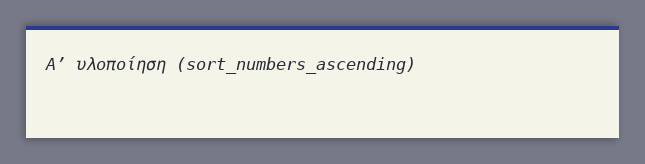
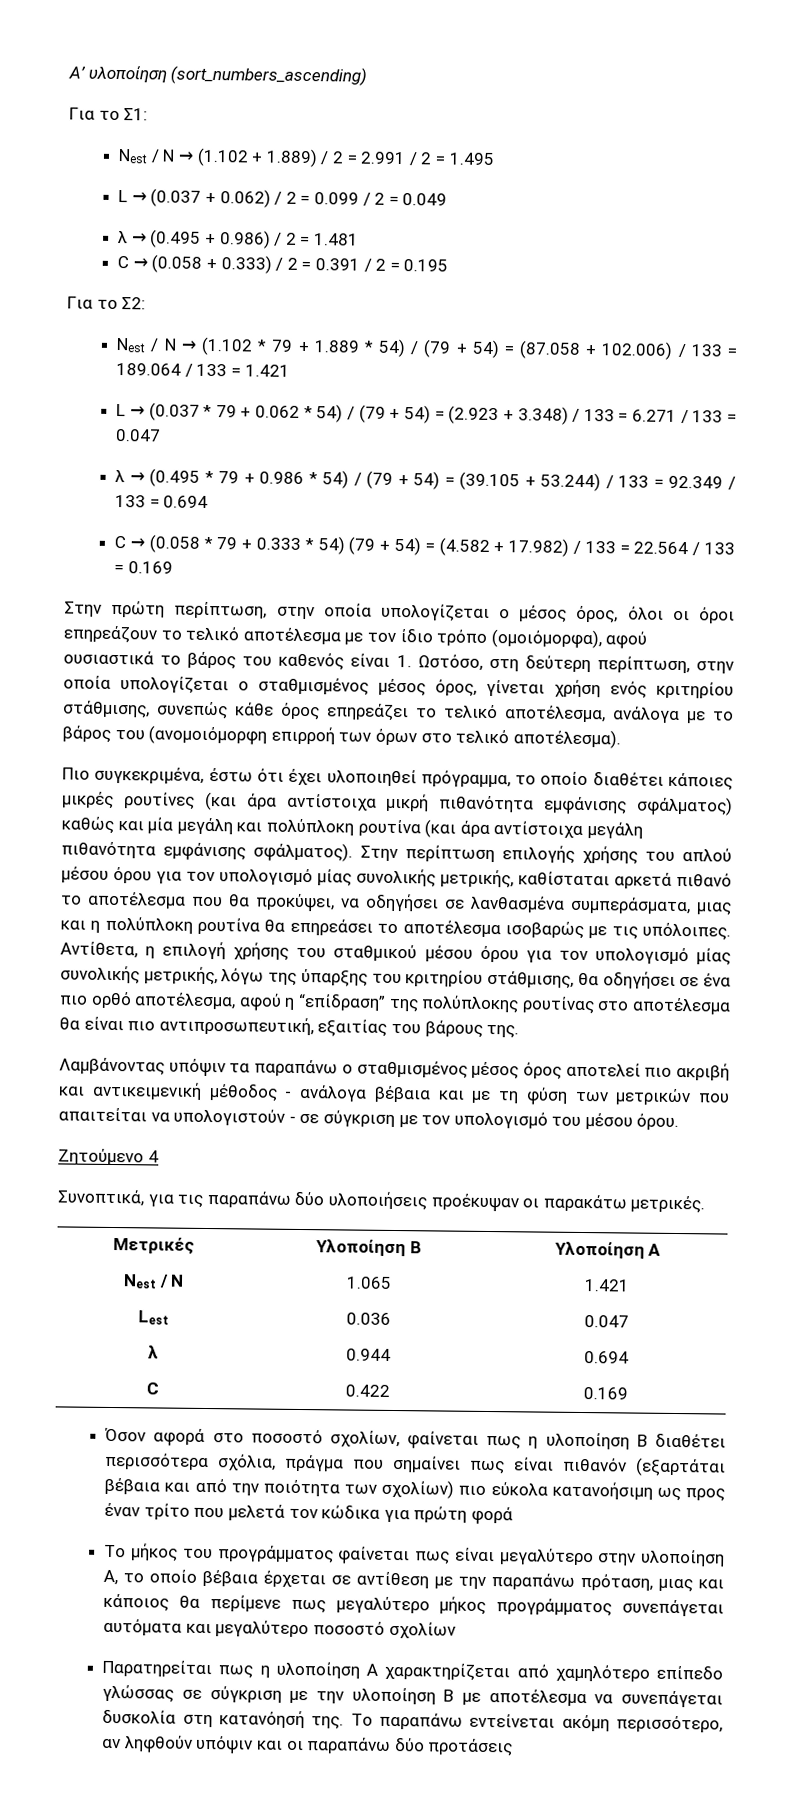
(416, 65) none -> [69,107,149,121] [118,147,495,168] [118,188,448,208] [117,229,359,249] [117,254,449,274] [67,296,147,310] [116,336,737,360] [116,362,290,377] [116,402,738,425] [115,428,162,442] [114,468,736,492] [115,494,209,508] [114,534,736,557] [114,561,173,574] [64,600,735,624] [63,625,648,649] [63,650,734,674] [63,675,734,699] [62,700,734,724] [62,725,621,749] [62,766,733,791] [62,791,733,816] [61,816,643,839] [61,841,732,865] [61,866,732,889] [61,891,732,916] [60,916,732,941] [60,941,731,966] [60,965,732,989] [59,991,732,1015] [59,1016,520,1039] [59,1057,730,1081] [58,1081,730,1106] [58,1107,680,1131] [58,1148,159,1166] [57,1189,706,1214] [113,1237,195,1255] [316,1239,422,1257] [554,1241,662,1259] [122,1274,185,1289] [345,1276,392,1289] [584,1279,630,1292] [137,1310,169,1325] [345,1312,391,1325] [584,1315,629,1328] [147,1345,159,1359] [345,1348,391,1361] [584,1351,629,1364] [145,1382,159,1395] [344,1384,390,1397] [583,1387,628,1400] [104,1427,726,1450] [104,1452,726,1477] [104,1477,725,1502] [104,1502,513,1525] [104,1543,725,1567] [103,1569,724,1593] [103,1593,724,1617] [103,1618,456,1639] [102,1659,723,1682] [102,1684,723,1708] [102,1708,723,1733] [102,1735,514,1757] // Για το Σ1: // Nest / N → (1.102 + 1.889) / 2 = 2.991 / 2 = 1.495 // L → (0.037 + 0.062) / 2 = 0.099 / 2 = 0.049 // λ → (0.495 + 0.986) / 2 = 1.481 // C → (0.058 + 0.333) / 2 = 0.391 / 2 = 0.195 // Για το Σ2: // Nest / N → (1.102 * 79 + 1.889 * 54) / (79 + 54) = (87.058 + 102.006) / 133 = 189.064 / 133 = 1.421 // L → (0.037 * 79 + 0.062 * 54) / (79 + 54) = (2.923 + 3.348) / 133 = 6.271 / 133 = 0.047 // λ → (0.495 * 79 + 0.986 * 54) / (79 + 54) = (39.105 + 53.244) / 133 = 92.349 / 133 = 0.694 // C → (0.058 * 79 + 0.333 * 54) (79 + 54) = (4.582 + 17.982) / 133 = 22.564 / 133 = 0.169 // Στην πρώτη περίπτωση, στην οποία υπολογίζεται ο μέσος όρος, όλοι οι όροι επηρεάζουν το τελικό αποτέλεσμα με τον ίδιο τρόπο (ομοιόμορφα), αφού ουσιαστικά το βάρος του καθενός είναι 1. Ωστόσο, στη δεύτερη περίπτωση, στην οποία υπολογίζεται ο σταθμισμένος μέσος όρος, γίνεται χρήση ενός κριτηρίου στάθμισης, συνεπώς κάθε όρος επηρεάζει το τελικό αποτέλεσμα, ανάλογα με το βάρος του (ανομοιόμορφη επιρροή των όρων στο τελικό αποτέλεσμα). // Πιο συγκεκριμένα, έστω ότι έχει υλοποιηθεί πρόγραμμα, το οποίο διαθέτει κάποιες μικρές ρουτίνες (και άρα αντίστοιχα μικρή πιθανότητα εμφάνισης σφάλματος) καθώς και μία μεγάλη και πολύπλοκη ρουτίνα (και άρα αντίστοιχα μεγάλη πιθανότητα εμφάνισης σφάλματος). Στην περίπτωση επιλογής χρήσης του απλού μέσου όρου για τον υπολογισμό μίας συνολικής μετρικής, καθίσταται αρκετά πιθανό το αποτέλεσμα που θα προκύψει, να οδηγήσει σε λανθασμένα συμπεράσματα, μιας και η πολύπλοκη ρουτίνα θα επηρεάσει το αποτέλεσμα ισοβαρώς με τις υπόλοιπες. Αντίθετα, η επιλογή χρήσης του σταθμικού μέσου όρου για τον υπολογισμό μίας συνολικής μετρικής, λόγω της ύπαρξης του κριτηρίου στάθμισης, θα οδηγήσει σε ένα πιο ορθό αποτέλεσμα, αφού η “επίδραση” της πολύπλοκης ρουτίνας στο αποτέλεσμα θα είναι πιο αντιπροσωπευτική, εξαιτίας του βάρους της. // Λαμβάνοντας υπόψιν τα παραπάνω ο σταθμισμένος μέσος όρος αποτελεί πιο ακριβή και αντικειμενική μέθοδος - ανάλογα βέβαια και με τη φύση των μετρικών που απαιτείται να υπολογιστούν - σε σύγκριση με τον υπολογισμό του μέσου όρου. // Ζητούμενο 4 // Συνοπτικά, για τις παραπάνω δύο υλοποιήσεις προέκυψαν οι παρακάτω μετρικές. // Μετρικές | Υλοποίηση Β | Υλοποίηση Α // Nest / N | 1.065 | 1.421 // Lest | 0.036 | 0.047 // λ | 0.944 | 0.694 // C | 0.422 | 0.169 // Όσον αφορά στο ποσοστό σχολίων, φαίνεται πως η υλοποίηση Β διαθέτει περισσότερα σχόλια, πράγμα που σημαίνει πως είναι πιθανόν (εξαρτάται βέβαια και από την ποιότητα των σχολίων) πιο εύκολα κατανοήσιμη ως προς έναν τρίτο που μελετά τον κώδικα για πρώτη φορά // Το μήκος του προγράμματος φαίνεται πως είναι μεγαλύτερο στην υλοποίηση Α, το οποίο βέβαια έρχεται σε αντίθεση με την παραπάνω πρόταση, μιας και κάποιος θα περίμενε πως μεγαλύτερο μήκος προγράμματος συνεπάγεται αυτόματα και μεγαλύτερο ποσοστό σχολίων // Παρατηρείται πως η υλοποίηση Α χαρακτηρίζεται από χαμηλότερο επίπεδο γλώσσας σε σύγκριση με την υλοποίηση Β με αποτέλεσμα να συνεπάγεται δυσκολία στη κατανόησή της. Το παραπάνω εντείνεται ακόμη περισσότερο, αν ληφθούν υπόψιν και οι παραπάνω δύο προτάσεις

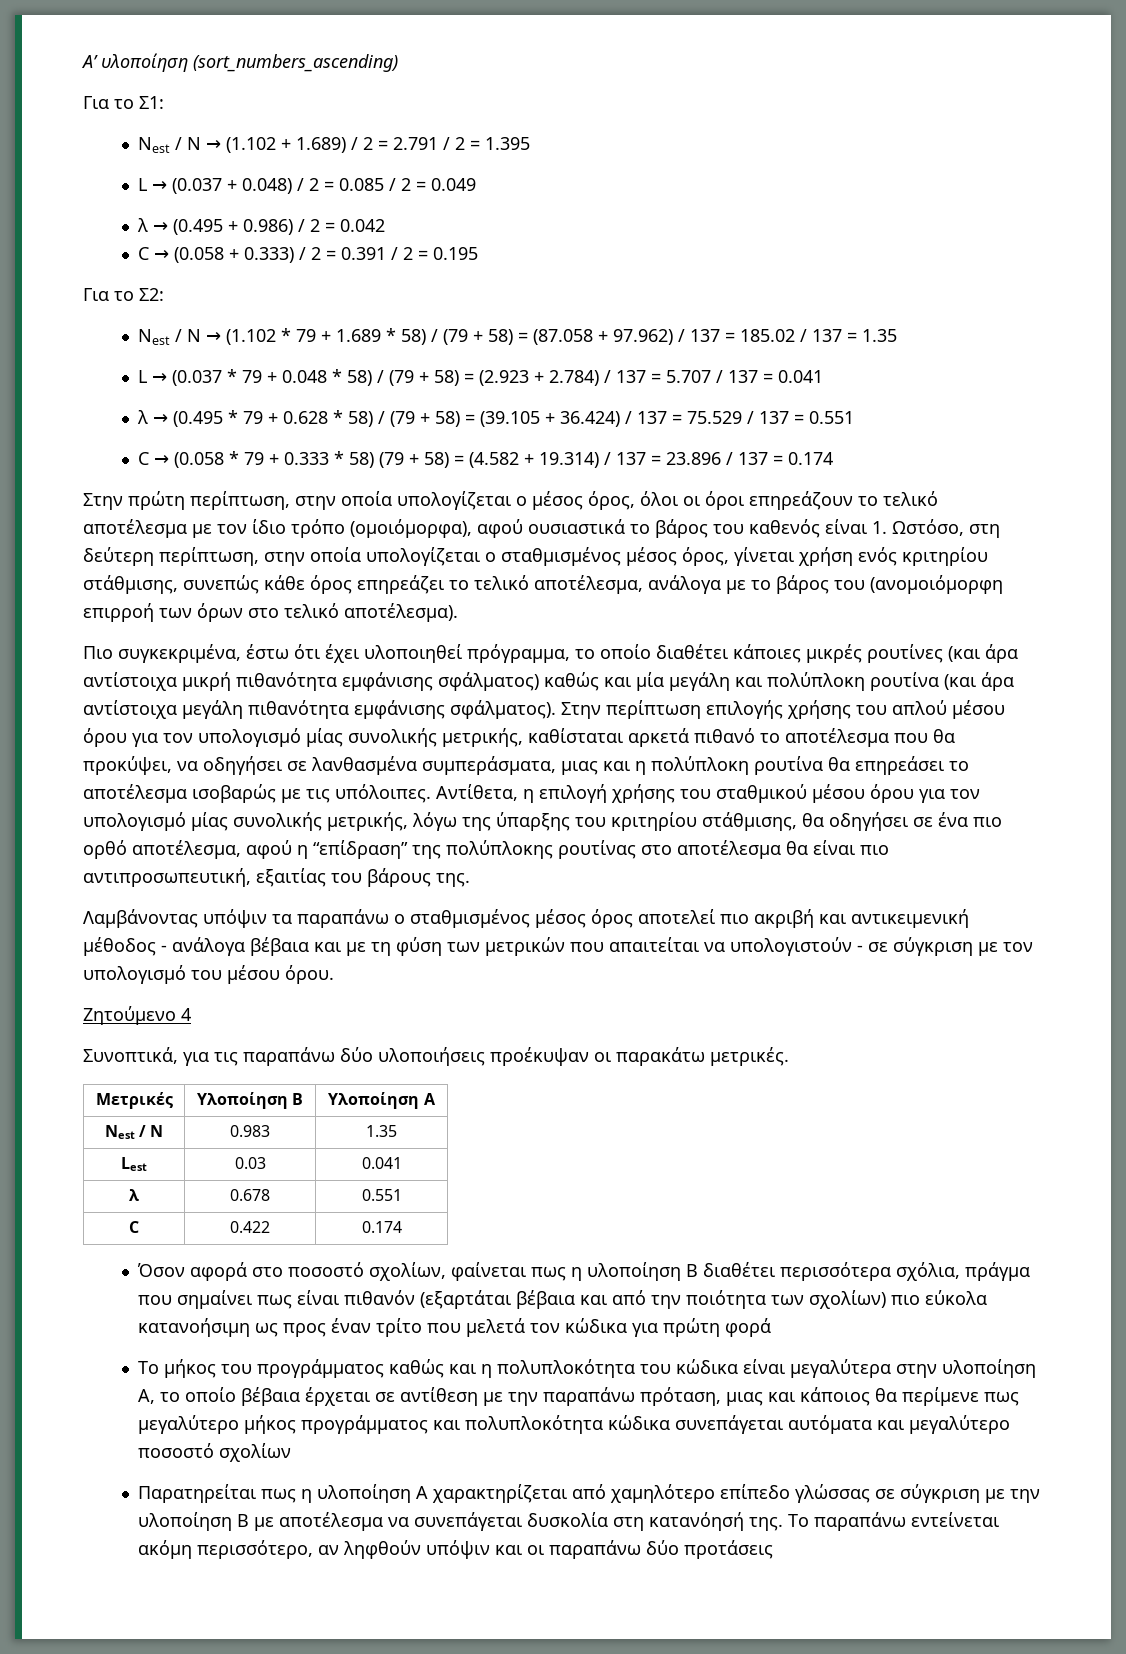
[265,148,495,168] 1.889) / 2 = 2.991 / 2 = 1.495 -> [295,137,530,153] 1.689) / 2 = 2.791 / 2 = 1.395
[219,189,359,208] 0.062) / 2 = 0.099 -> [241,178,384,194] 0.048) / 2 = 0.085
[313,233,359,246] 1.481 -> [339,219,385,232] 0.042
[313,338,500,359] 1.889 * 54) / (79 + 54) -> [335,328,513,345] 1.689 * 58) / (79 + 58)
[601,341,737,360] [116,362,290,377] 102.006) / 133 = 189.064 / 133 = 1.421 -> [612,329,897,345] 97.962) / 137 = 185.02 / 137 = 1.35
[255,404,431,424] 0.062 * 54) / (79 + 54) -> [281,369,459,386] 0.048 * 58) / (79 + 58)
[517,406,738,425] [115,428,162,442] 3.348) / 133 = 6.271 / 133 = 0.047 -> [548,370,823,386] 2.784) / 137 = 5.707 / 137 = 0.041
[259,470,441,490] 0.986 * 54) / (79 + 54) -> [282,410,460,427] 0.628 * 58) / (79 + 58)
[540,472,736,492] [115,494,209,508] 53.244) / 133 = 92.349 / 133 = 0.694 -> [559,411,854,427] 36.424) / 137 = 75.529 / 137 = 0.551
[317,536,422,556] 54) (79 + 54) -> [348,452,449,468] 58) (79 + 58)
[508,538,736,557] [114,561,173,574] 17.982) / 133 = 22.564 / 133 = 0.169 -> [538,452,833,468] 19.314) / 137 = 23.896 / 137 = 0.174
[345,1276,392,1289] [584,1279,630,1292] 1.065 | 1.421 -> [230,1125,270,1137] [366,1125,397,1137] 0.983 | 1.35
[345,1312,391,1325] [584,1315,629,1328] 0.036 | 0.047 -> [234,1157,266,1169] [361,1157,402,1169] 0.03 | 0.041
[345,1348,391,1361] [584,1351,629,1364] 0.944 | 0.694 -> [230,1189,270,1201] [361,1189,402,1201] 0.678 | 0.551
[583,1387,628,1400] 0.169 -> [361,1221,402,1233] 0.174
[338,1546,594,1566] φαίνεται πως είναι μεγαλύτερο -> [388,1359,891,1378] καθώς και η πολυπλοκότητα του κώδικα είναι μεγαλύτερα
(613, 1607) none -> [432,1415,670,1434] και πολυπλοκότητα κώδικα

